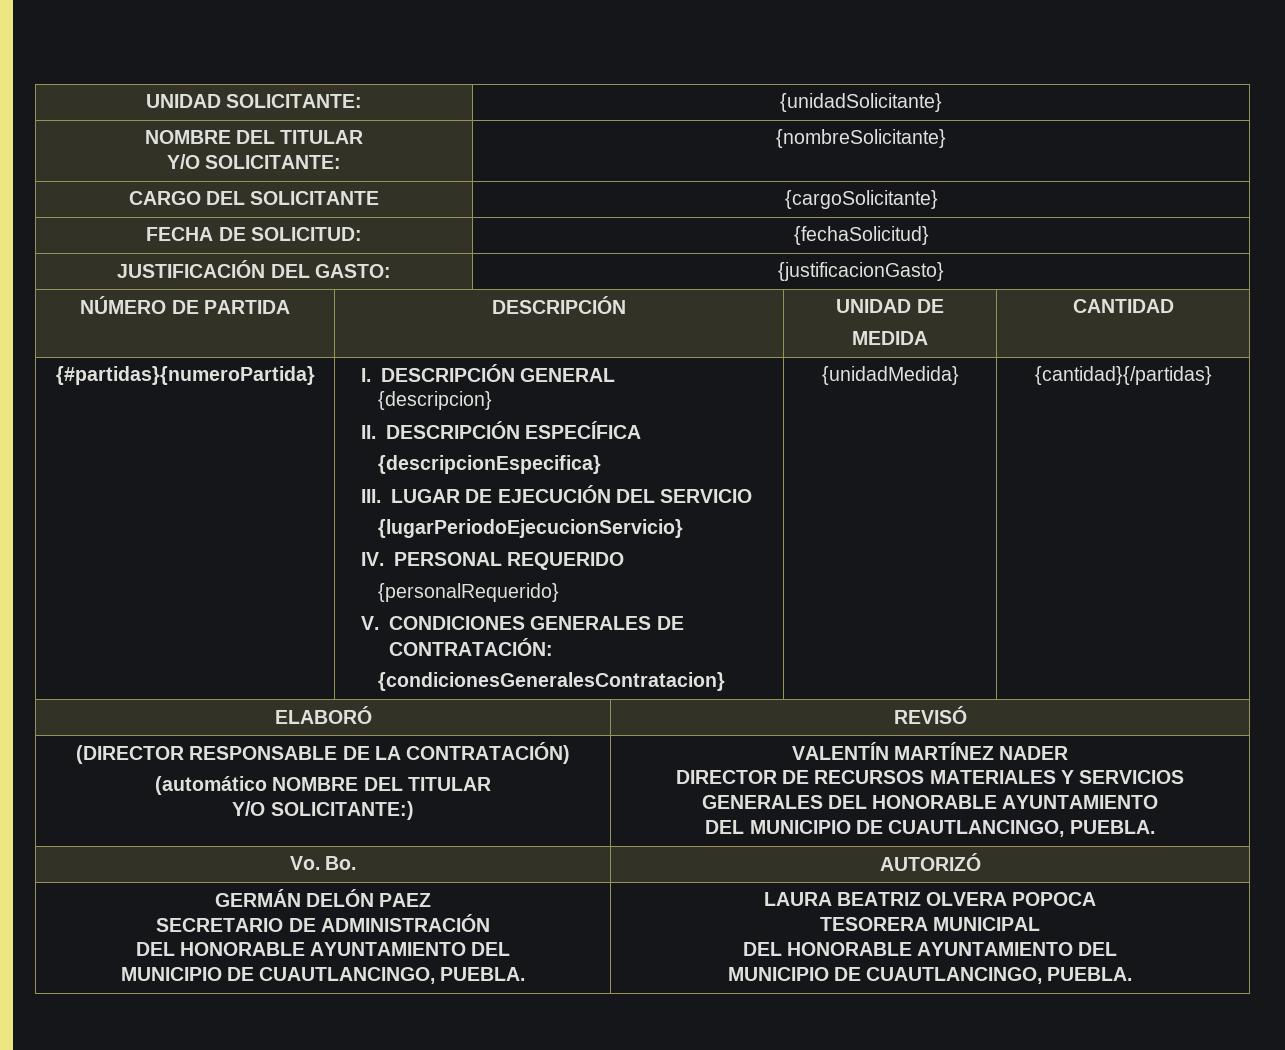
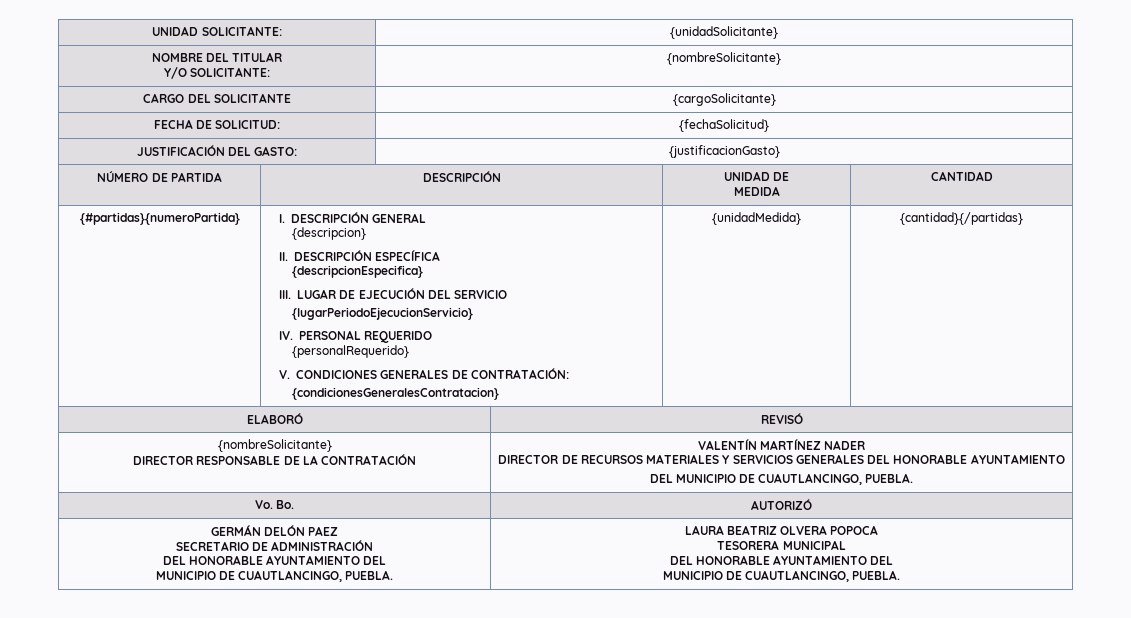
[75,745,184,764] (DIRECTOR -> [217,439,332,452] [133,456,194,465] {nombreSolicitante} // DIRECTOR
[406,742,571,764] [155,776,491,795] [232,801,414,820] CONTRATACIÓN) // (automático NOMBRE DEL TITULAR // Y/O SOLICITANTE:) -> [320,454,416,465] CONTRATACIÓN

